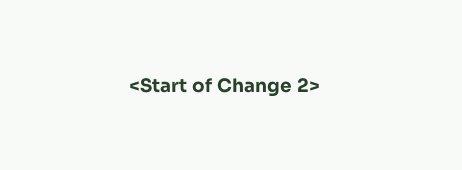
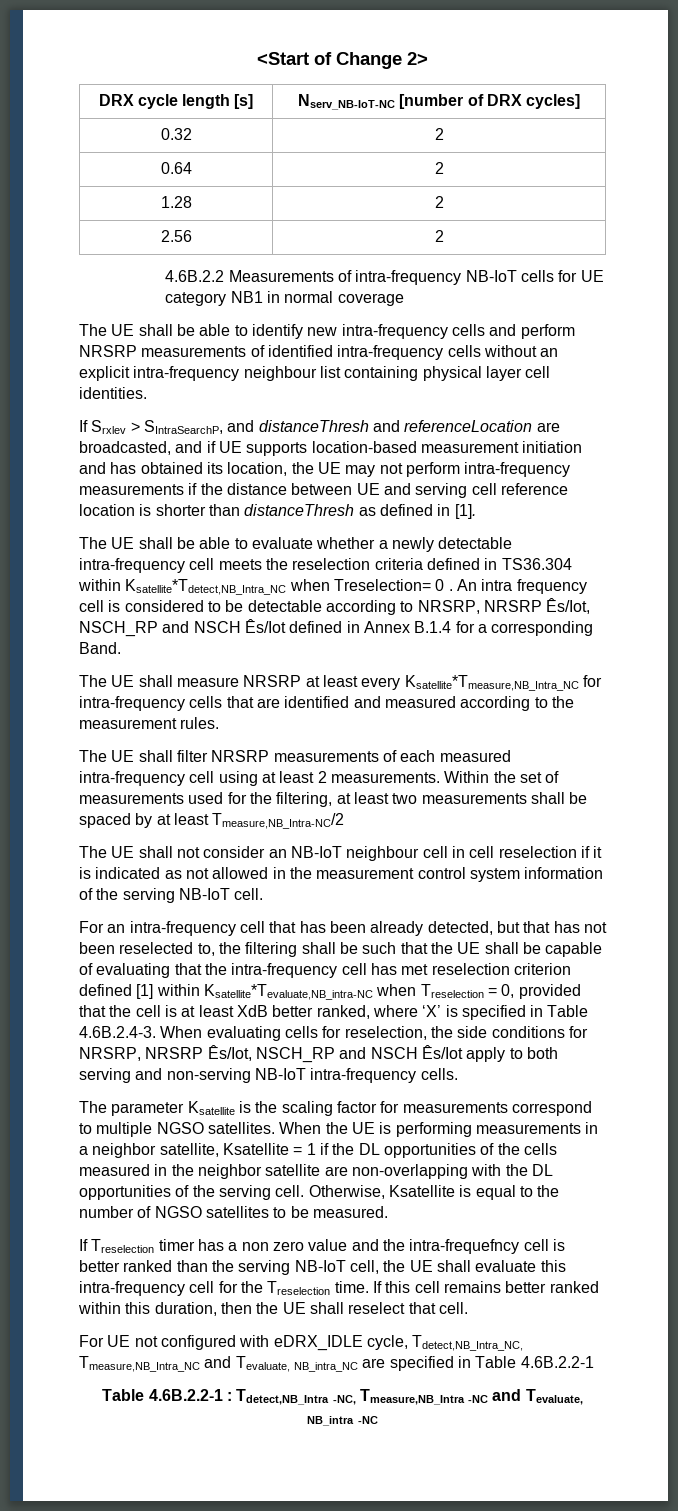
(320, 85) none -> [98,94,254,109] [297,94,581,110] [160,128,192,140] [434,128,444,140] [160,162,192,174] [434,162,444,174] [160,196,192,208] [434,196,444,208] [160,230,192,242] [434,230,444,242] [165,270,604,285] [165,291,404,306] [79,324,575,339] [79,345,559,360] [79,366,551,381] [79,387,147,399] [79,420,560,434] [79,441,583,456] [79,462,571,477] [79,483,568,498] [79,504,476,519] [79,537,513,552] [79,558,572,573] [78,579,587,595] [79,598,591,615] [79,619,594,637] [79,642,121,654] [79,675,602,691] [79,696,574,711] [79,717,220,729] [79,750,511,762] [79,771,560,786] [79,792,588,807] [79,813,345,829] [79,846,603,861] [79,867,604,882] [79,888,264,903] [79,921,607,936] [79,942,603,957] [79,963,571,978] [79,984,581,1000] [79,1005,589,1020] [79,1026,588,1041] [79,1045,558,1063] [79,1068,458,1083] [79,1101,592,1116] [79,1122,599,1137] [79,1143,557,1158] [79,1164,553,1179] [79,1185,560,1200] [79,1206,388,1218] [79,1239,565,1254] [79,1260,566,1275] [79,1281,599,1296] [78,1302,468,1316] [79,1335,524,1351] [79,1356,594,1372] [102,1389,583,1405] [307,1416,378,1426] // DRX cycle length [s] | Nserv_NB-IoT-NC [number of DRX cycles] // 0.32 | 2 // 0.64 | 2 // 1.28 | 2 // 2.56 | 2 // 4.6B.2.2 Measurements of intra-frequency NB-IoT cells for UE category NB1 in normal coverage // The UE shall be able to identify new intra-frequency cells and perform NRSRP measurements of identified intra-frequency cells without an explicit intra-frequency neighbour list containing physical layer cell identities. // If Srxlev > SIntraSearchP, and distanceThresh and referenceLocation are broadcasted, and if UE supports location-based measurement initiation and has obtained its location, the UE may not perform intra-frequency measurements if the distance between UE and serving cell reference location is shorter than distanceThresh as defined in [1]. // The UE shall be able to evaluate whether a newly detectable intra-frequency cell meets the reselection criteria defined in TS36.304 within Ksatellite*Tdetect,NB_Intra_NC when Treselection= 0 . An intra frequency cell is considered to be detectable according to NRSRP, NRSRP Ês/Iot, NSCH_RP and NSCH Ês/Iot defined in Annex B.1.4 for a corresponding Band. // The UE shall measure NRSRP at least every Ksatellite*Tmeasure,NB_Intra_NC for intra-frequency cells that are identified and measured according to the measurement rules. // The UE shall filter NRSRP measurements of each measured intra-frequency cell using at least 2 measurements. Within the set of measurements used for the filtering, at least two measurements shall be spaced by at least Tmeasure,NB_Intra-NC/2 // The UE shall not consider an NB-IoT neighbour cell in cell reselection if it is indicated as not allowed in the measurement control system information of the serving NB-IoT cell. // For an intra-frequency cell that has been already detected, but that has not been reselected to, the filtering shall be such that the UE shall be capable of evaluating that the intra-frequency cell has met reselection criterion defined [1] within Ksatellite*Tevaluate,NB_intra-NC when Treselection = 0, provided that the cell is at least XdB better ranked, where ‘X’ is specified in Table 4.6B.2.4-3. When evaluating cells for reselection, the side conditions for NRSRP, NRSRP Ês/Iot, NSCH_RP and NSCH Ês/Iot apply to both serving and non-serving NB-IoT intra-frequency cells. // The parameter Ksatellite is the scaling factor for measurements correspond to multiple NGSO satellites. When the UE is performing measurements in a neighbor satellite, Ksatellite = 1 if the DL opportunities of the cells measured in the neighbor satellite are non-overlapping with the DL opportunities of the serving cell. Otherwise, Ksatellite is equal to the number of NGSO satellites to be measured. // If Treselection timer has a non zero value and the intra-frequefncy cell is better ranked than the serving NB-IoT cell, the UE shall evaluate this intra-frequency cell for the Treselection time. If this cell remains better ranked within this duration, then the UE shall reselect that cell. // For UE not configured with eDRX_IDLE cycle, Tdetect,NB_Intra_NC, Tmeasure,NB_Intra_NC and Tevaluate, NB_intra_NC are specified in Table 4.6B.2.2-1 // Table 4.6B.2.2-1 : Tdetect,NB_Intra -NC, Tmeasure,NB_Intra -NC and Tevaluate, NB_intra -NC

